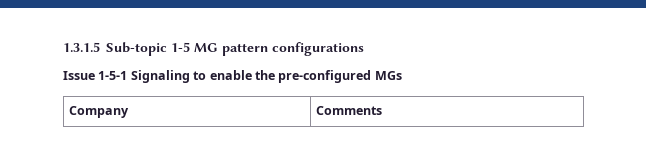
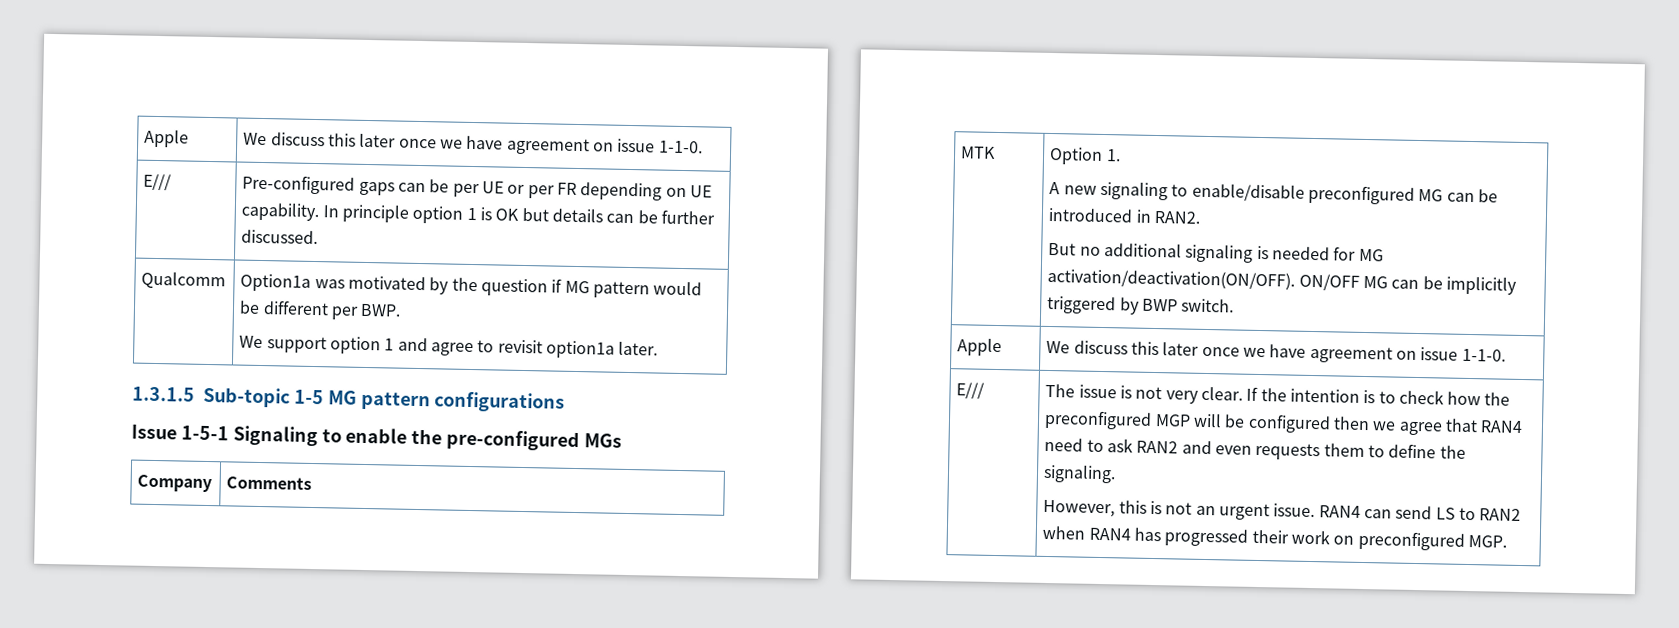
(63, 47) none -> [144,129,190,148] [243,132,703,156] [143,173,173,191] [242,174,712,201] [241,202,715,225] [241,229,319,245] [141,271,227,290] [240,273,703,299] [239,300,402,320] [239,335,659,359] Apple | We discuss this later once we have agreement on issue 1-1-0. // E/// | Pre-configured gaps can be per UE or per FR depending on UE capability. In principle option 1 is OK but details can be further discussed. // Qualcomm | Option1a was motivated by the question if MG pattern would be different per BWP. // We support option 1 and agree to revisit option1a later. //
(382, 110) none -> [960,146,997,159] [1049,146,1121,165] [1049,181,1498,205] [1048,207,1201,224] [1048,242,1384,263] [1047,268,1517,295] [1047,295,1235,315] [957,338,1003,357] [1046,340,1506,364] [956,382,986,399] [1045,383,1511,406] [1044,409,1524,436] [1044,437,1466,461] [1043,464,1117,484] [1043,499,1522,522] [1042,525,1507,551] // MTK | Option 1. // A new signaling to enable/disable preconfigured MG can be introduced in RAN2. // But no additional signaling is needed for MG activation/deactivation(ON/OFF). ON/OFF MG can be implicitly triggered by BWP switch. // Apple | We discuss this later once we have agreement on issue 1-1-0. // E/// | The issue is not very clear. If the intention is to check how the preconfigured MGP will be configured then we agree that RAN4 need to ask RAN2 and even requests them to define the signaling. // However, this is not an urgent issue. RAN4 can send LS to RAN2 when RAN4 has progressed their work on preconfigured MGP.

